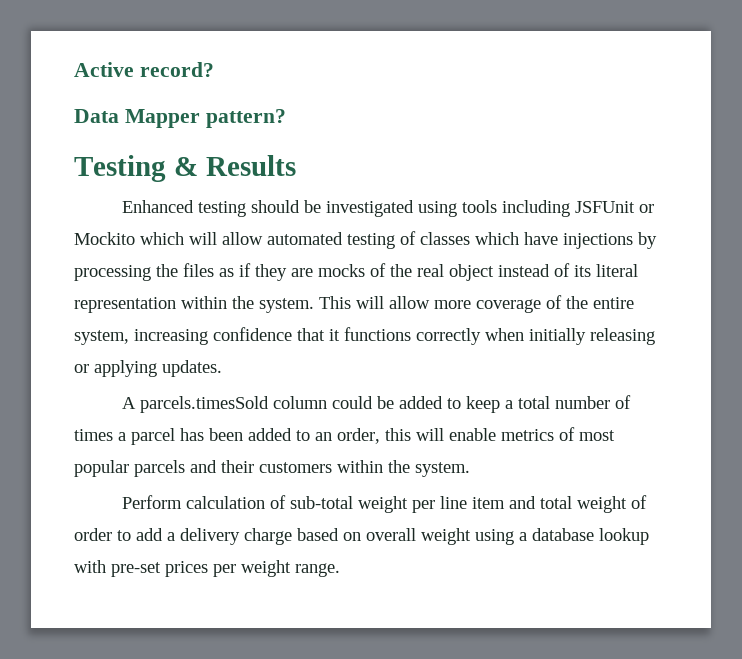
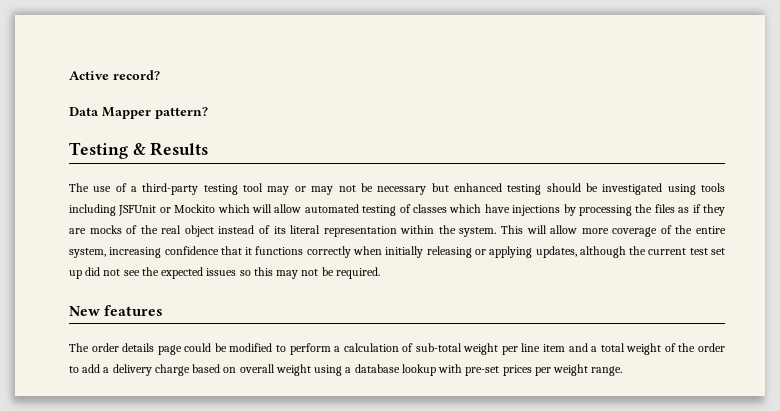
[121,200,194,213] Enhanced -> [69,183,502,195] The use of a third-party testing tool may or may not be necessary but enhanced
[162,360,222,377] [121,395,631,413] [74,427,615,445] [74,460,470,477] [121,495,182,509] updates. // A parcels.timesSold column could be added to keep a total number of times a parcel has been added to an order, this will enable metrics of most popular parcels and their customers within the system. // Perform -> [535,246,725,258] [69,267,380,279] [69,305,164,316] [69,343,341,355] updates, although the current test set up did not see the expected issues so this may not be required. // New features // The order details page could be modified to perform a
(536, 502) none -> [591,346,598,352] a
(647, 502) none -> [678,343,696,352] the

